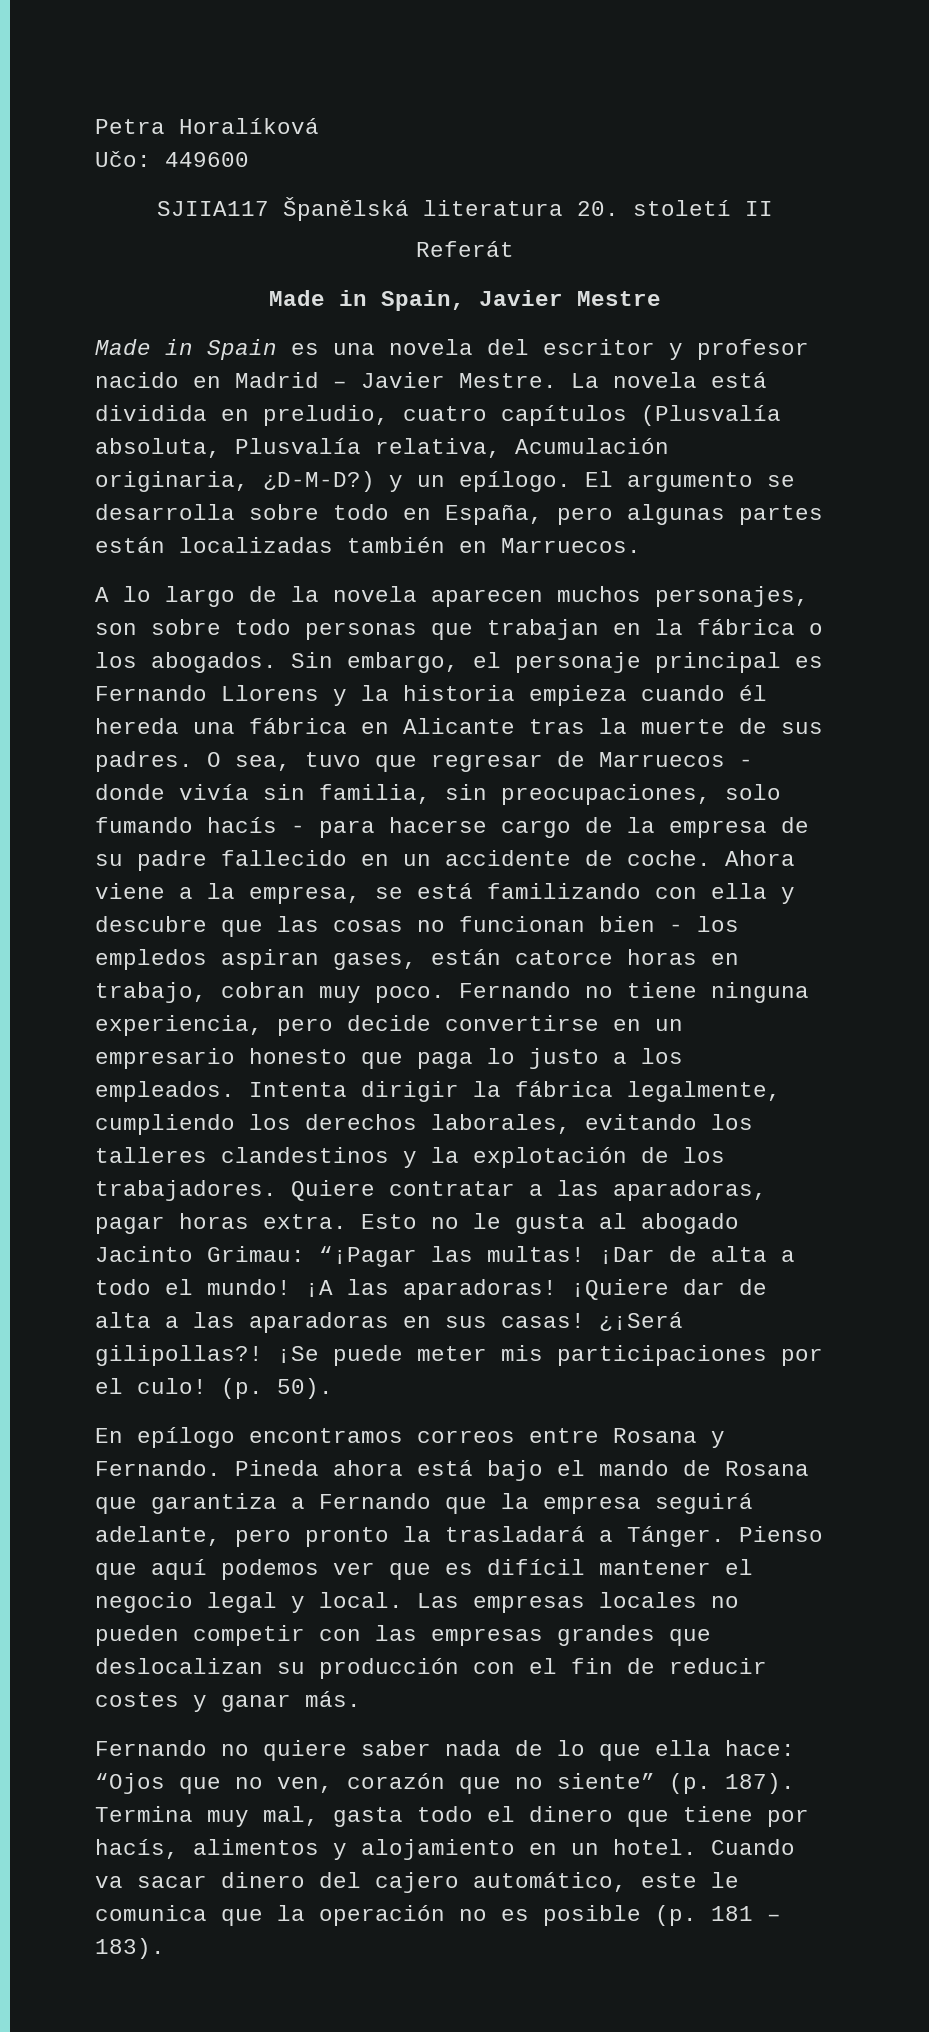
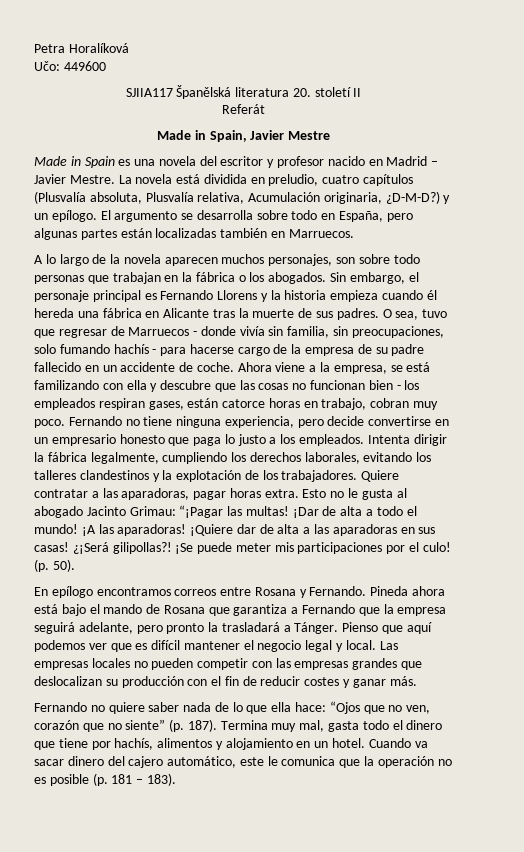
[207,817,277,833] hacís -> [113,344,149,354] hachís
[95,949,319,970] empledos aspiran -> [34,398,145,410] empleados respiran
[95,1839,179,1859] hacís, -> [114,738,154,750] hachís,

